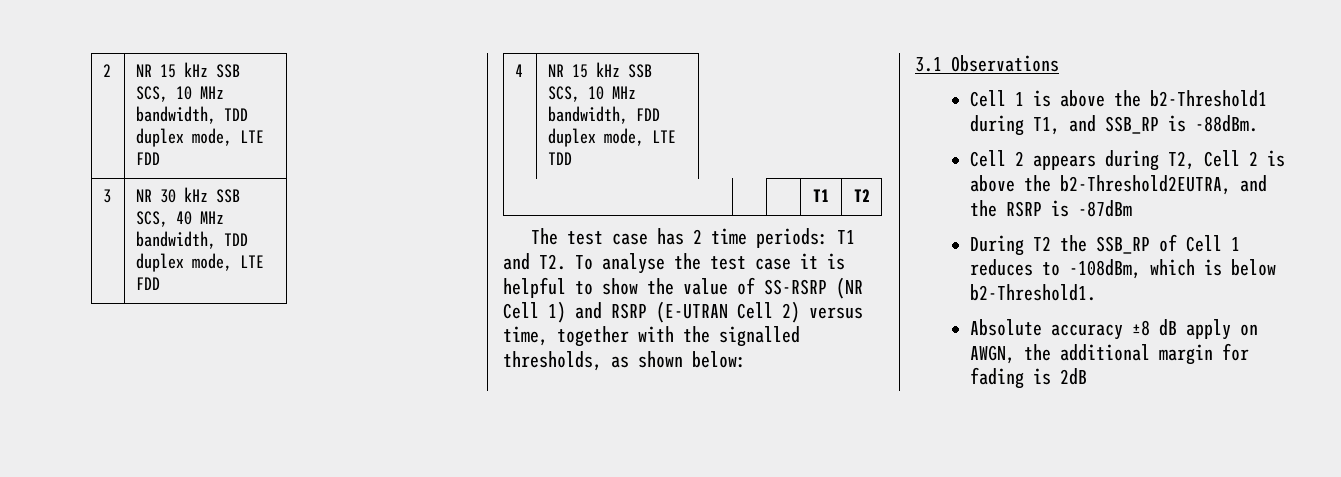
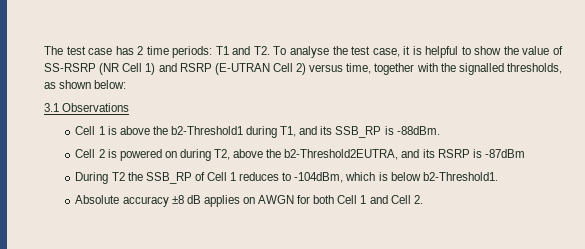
[102,64,111,77] [135,62,240,78] [135,86,224,102] [135,106,248,124] [135,128,264,147] [135,152,160,165] [102,189,111,203] [135,187,240,203] [135,211,224,227] [135,231,248,249] [135,253,264,272] [135,277,160,290] [514,64,523,77] [547,62,652,78] [547,86,636,102] [547,106,660,124] [547,128,676,147] [547,152,572,165] [813,189,829,202] [853,189,870,202] 2 | NR 15 kHz SSB SCS, 10 MHz bandwidth, TDD duplex mode, LTE FDD // 3 | NR 30 kHz SSB SCS, 40 MHz bandwidth, TDD duplex mode, LTE FDD // 4 | NR 15 kHz SSB SCS, 10 MHz bandwidth, FDD duplex mode, LTE TDD // | | | T1 | T2 // -> (44, 50) none
[755,258,791,270] case -> [372,48,400,57] case,
(1097, 123) none -> [320,126,333,135] its
[1033,150,1286,171] appears during T2, Cell 2 is -> [107,149,231,161] is powered on during T2,
[970,200,998,217] the -> [422,149,435,158] its
[1069,259,1142,279] -108dBm, -> [294,172,344,183] -104dBm,
[1186,319,1259,340] [970,343,1250,365] [970,367,1088,389] apply on AWGN, the additional margin for fading is 2dB -> [203,195,423,207] applies on AWGN for both Cell 1 and Cell 2.

